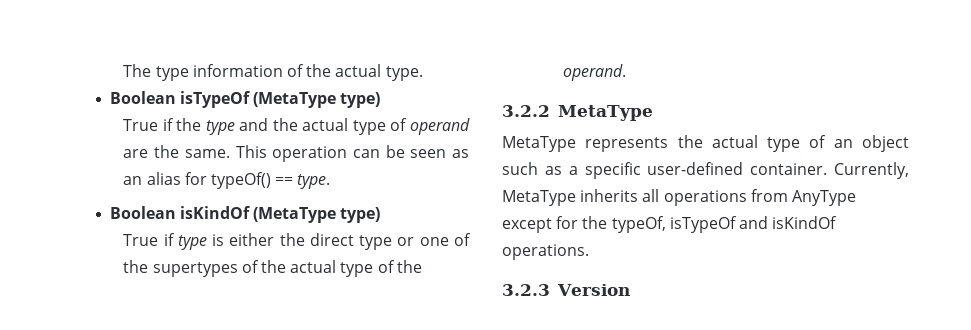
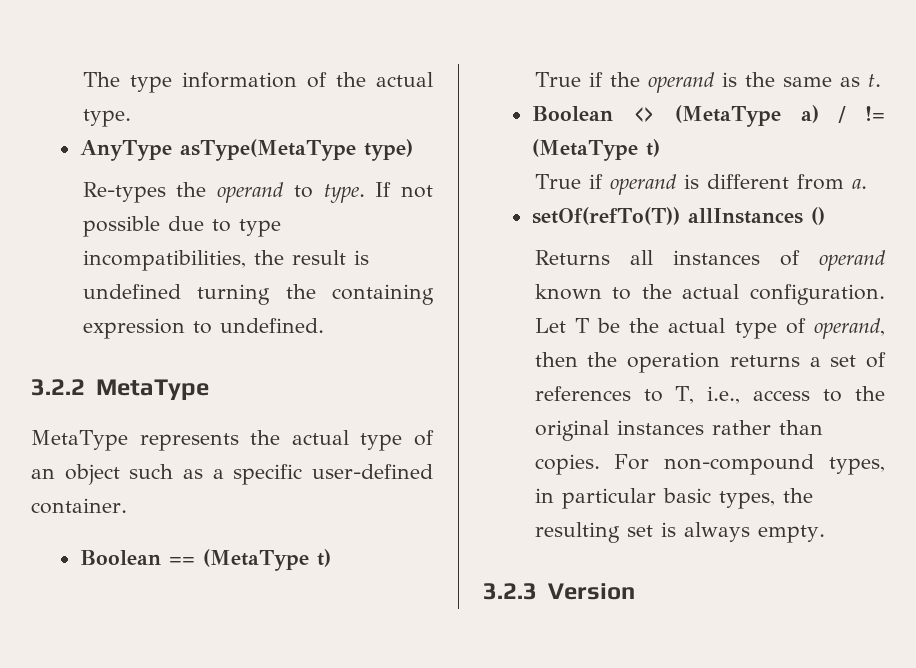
[109,91,381,108] [123,118,470,135] [123,145,469,162] [123,172,331,189] [109,206,381,223] [123,233,472,250] [123,260,422,277] [563,64,627,81] Boolean isTypeOf (MetaType type) // True if the type and the actual type of operand are the same. This operation can be seen as an alias for typeOf() == type. // Boolean isKindOf (MetaType type) // True if type is either the direct type or one of the supertypes of the actual type of the operand. -> [80,139,414,161] [82,182,434,203] [82,216,281,237] [82,250,369,271] [82,284,434,305] [82,318,324,339] AnyType asType(MetaType type) // Re-types the operand to type. If not possible due to type incompatibilities, the result is undefined turning the containing expression to undefined.
[834,162,909,179] [502,189,856,206] [502,216,838,233] [502,244,589,260] Currently, MetaType inherits all operations from AnyType except for the typeOf, isTypeOf and isKindOf operations. -> [80,549,332,571] [534,72,881,93] [532,105,885,127] [532,139,661,161] [534,174,867,195] [532,207,826,225] [534,250,886,271] [534,284,885,305] [534,318,885,339] [534,352,886,373] [534,386,885,404] [534,420,823,441] [534,454,885,475] [534,488,813,509] [534,522,825,543] // Boolean == (MetaType t) // True if the operand is the same as t. // Boolean <> (MetaType a) / != (MetaType t) // True if operand is different from a. // setOf(refTo(T)) allInstances () // Returns all instances of operand known to the actual configuration. Let T be the actual type of operand, then the operation returns a set of references to T, i.e., access to the original instances rather than copies. For non-compound types, in particular basic types, the resulting set is always empty.

